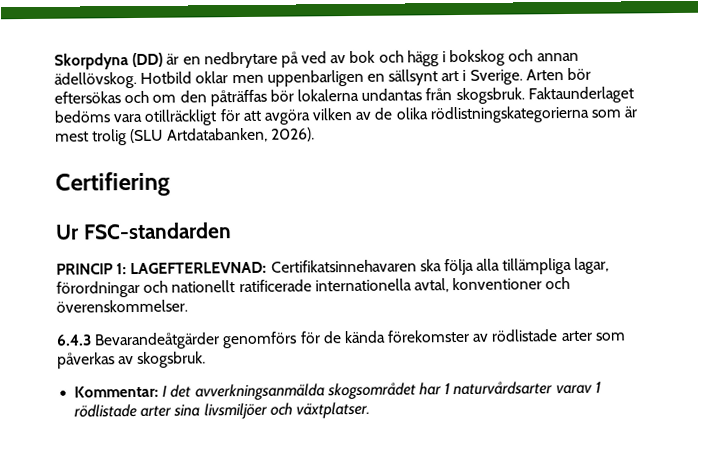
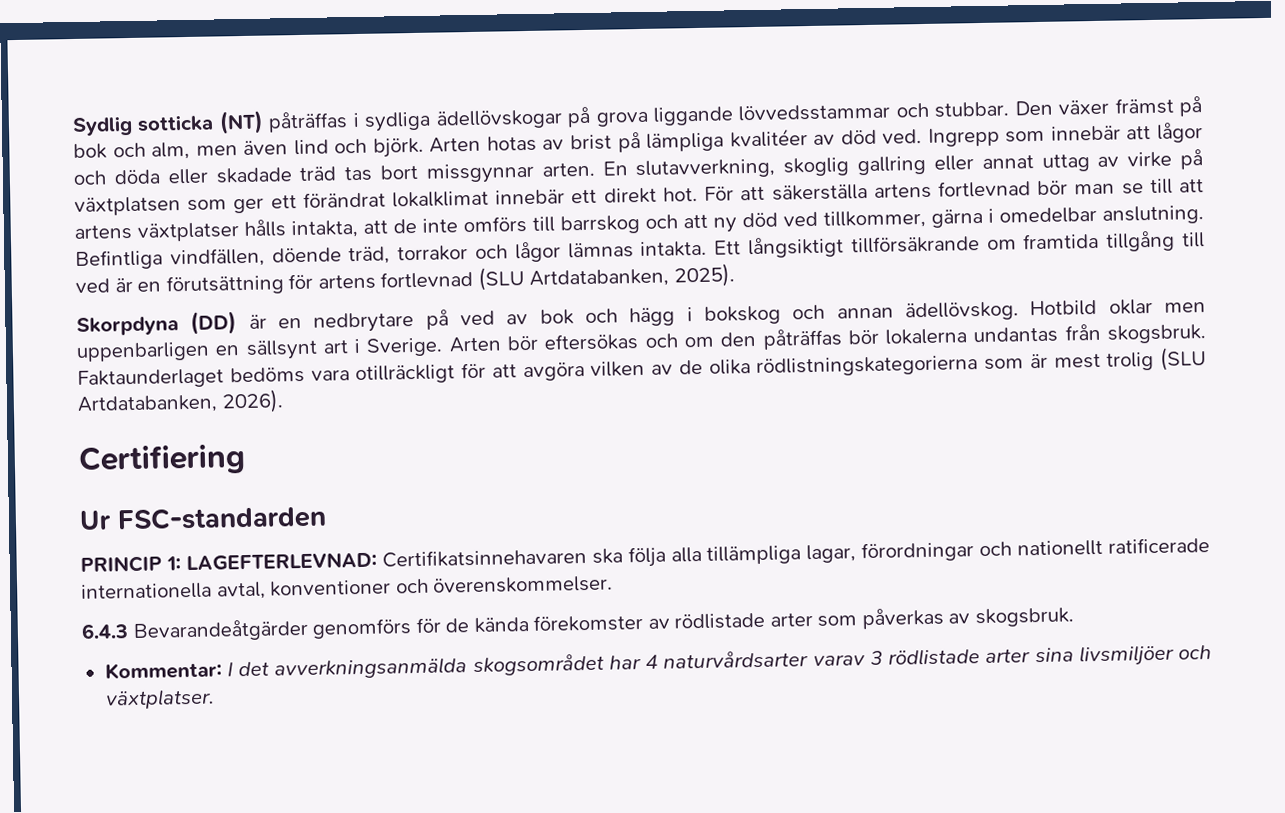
(54, 61) none -> [72,96,1202,136] [73,122,1203,160] [73,149,1203,185] [74,178,1204,216] [74,205,1204,242] [75,230,1205,270] [75,263,735,296] Sydlig sotticka (NT) påträffas i sydliga ädellövskogar på grova liggande lövvedsstammar och stubbar. Den växer främst på bok och alm, men även lind och björk. Arten hotas av brist på lämpliga kvalitéer av död ved. Ingrepp som innebär att lågor och döda eller skadade träd tas bort missgynnar arten. En slutavverkning, skoglig gallring eller annat uttag av virke på växtplatsen som ger ett förändrat lokalklimat innebär ett direkt hot. För att säkerställa artens fortlevnad bör man se till att artens växtplatser hålls intakta, att de inte omförs till barrskog och att ny död ved tillkommer, gärna i omedelbar anslutning. Befintliga vindfällen, döende träd, torrakor och lågor lämnas intakta. Ett långsiktigt tillförsäkrande om framtida tillgång till ved är en förutsättning för artens fortlevnad (SLU Artdatabanken, 2025). //
[444,383,451,395] 1 -> [645,654,659,669] 4
[594,381,601,393] 1 -> [869,650,883,666] 3

